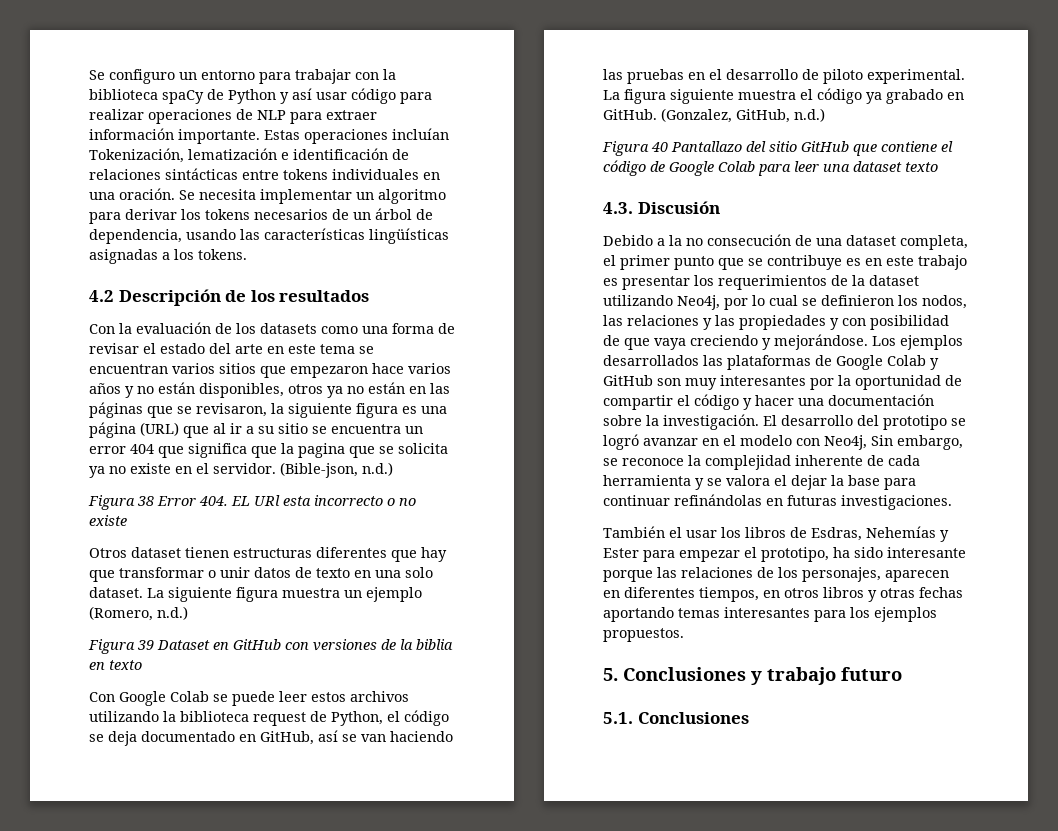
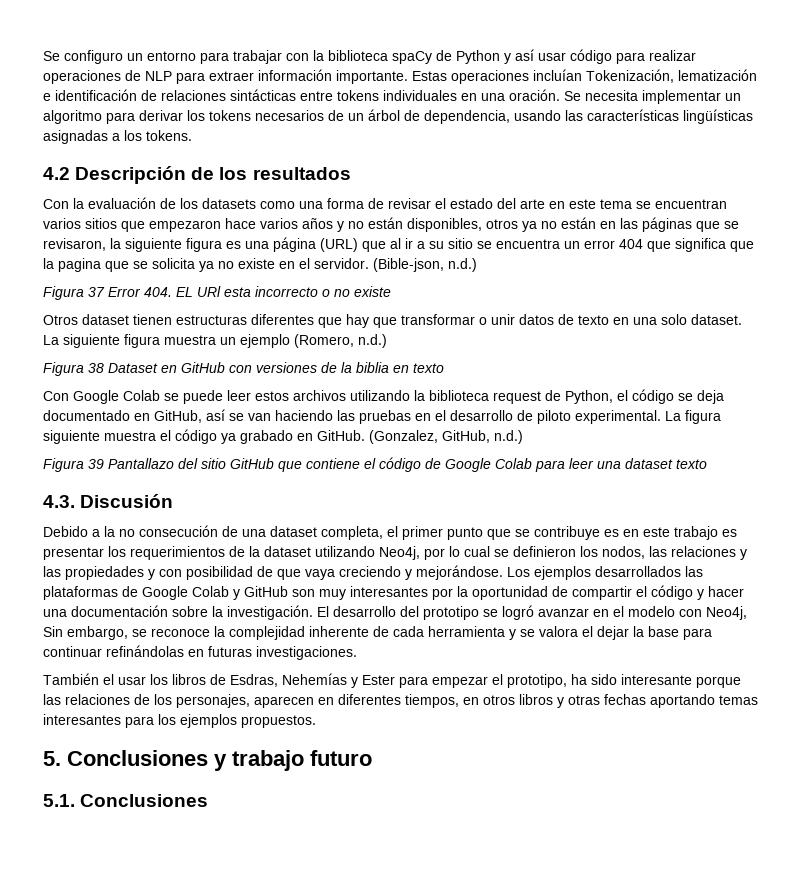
[137,496,154,506] 38 -> [88,287,105,297] 37
[137,640,154,650] 39 -> [88,363,104,373] 38
[651,142,668,152] 40 -> [88,459,104,469] 39

